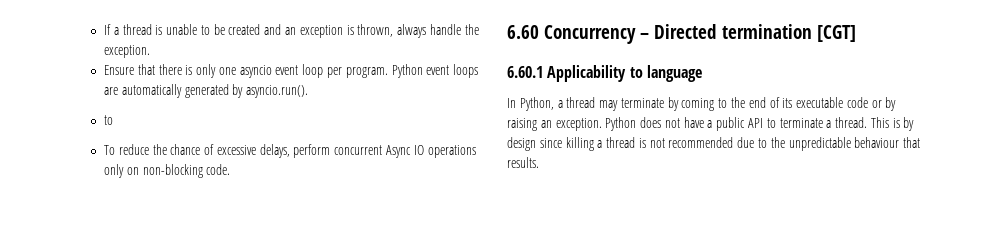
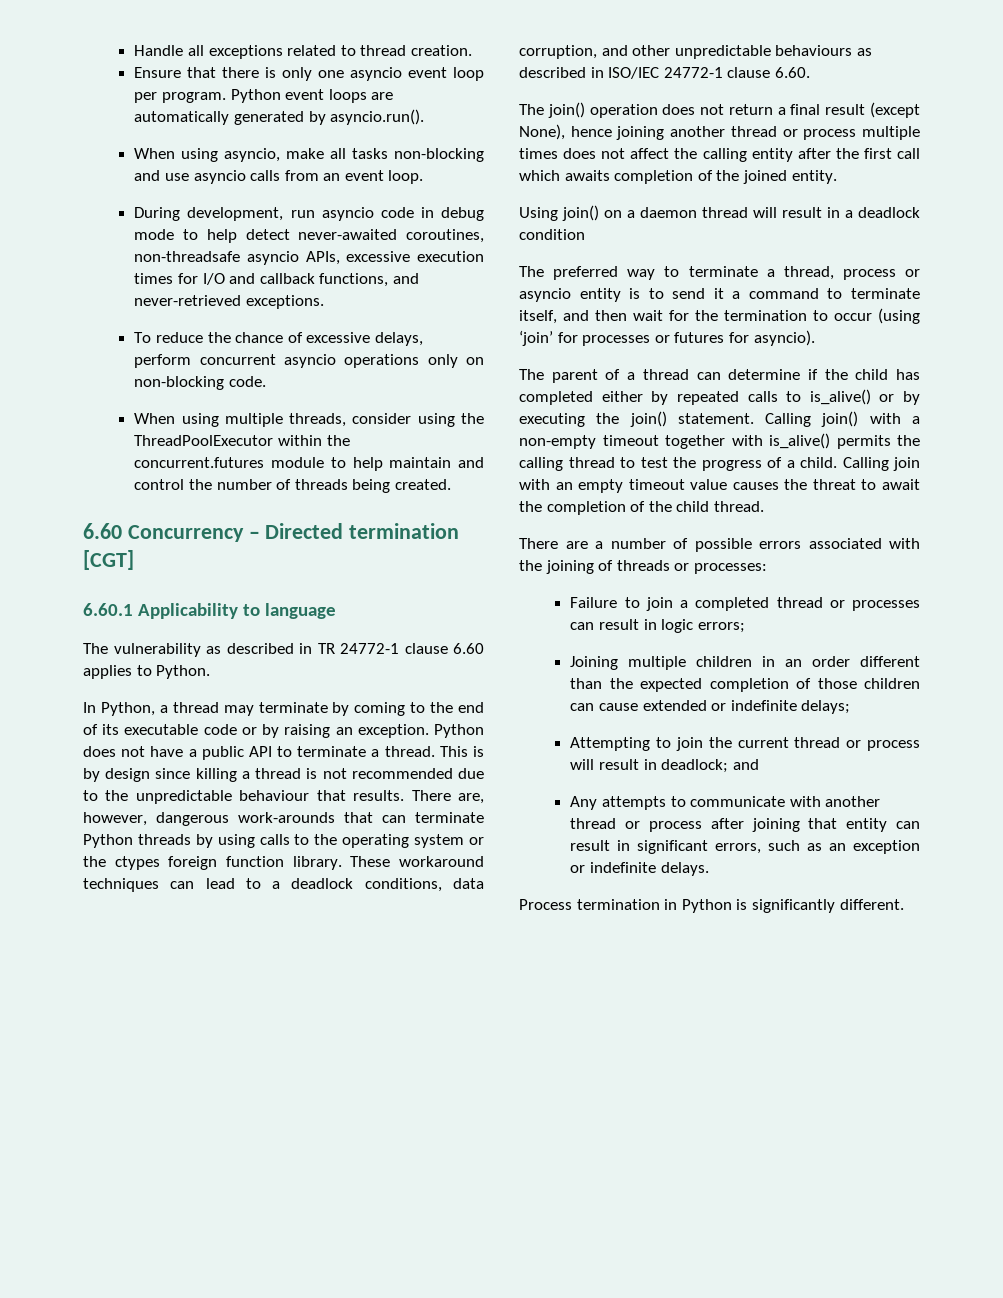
[104,24,479,38] [104,45,151,58] If a thread is unable to be created and an exception is thrown, always handle the exception. -> [134,45,472,59] Handle all exceptions related to thread creation.
[104,115,114,125] to -> [134,148,484,162] [134,170,424,184] [134,207,484,221] [134,229,484,243] [134,251,484,265] [134,273,419,287] [134,295,324,309] When using asyncio, make all tasks non-blocking and use asyncio calls from an event loop. // During development, run asyncio code in debug mode to help detect never-awaited coroutines, non-threadsafe asyncio APIs, excessive execution times for I/O and callback functions, and never-retrieved exceptions.
[386,145,424,158] Async IO -> [284,354,337,368] asyncio
(231, 169) none -> [134,413,484,427] [134,435,350,446] [134,457,485,471] [134,479,451,493] // When using multiple threads, consider using the ThreadPoolExecutor within the concurrent.futures module to help maintain and control the number of threads being created.
(702, 73) none -> [83,643,484,657] [83,665,211,679] // The vulnerability as described in TR 24772-1 clause 6.60 applies to Python.
(539, 162) none -> [411,790,484,804] [83,812,484,826] [83,834,485,848] [83,856,484,870] [83,878,484,892] [519,45,872,59] [519,67,810,79] [519,102,920,118] [519,124,920,140] [519,148,920,162] [519,170,837,184] [519,205,920,221] [519,229,585,240] [519,266,920,280] [519,288,920,302] [519,308,920,324] [519,330,815,346] [519,369,920,383] [519,389,920,405] [519,411,920,427] [519,433,920,449] [519,457,920,471] [519,479,920,493] [519,501,764,515] [519,538,920,552] [519,560,767,574] [570,597,920,611] [570,619,745,633] [570,656,920,670] [570,678,920,692] [570,700,851,714] [570,737,920,751] [570,759,759,773] [570,796,881,810] [570,818,920,832] [570,840,920,854] [570,862,709,876] [519,899,904,913] There are, however, dangerous work-arounds that can terminate Python threads by using calls to the operating system or the ctypes foreign function library. These workaround techniques can lead to a deadlock conditions, data corruption, and other unpredictable behaviours as described in ISO/IEC 24772-1 clause 6.60. // The join() operation does not return a final result (except None), hence joining another thread or process multiple times does not affect the calling entity after the first call which awaits completion of the joined entity. // Using join() on a daemon thread will result in a deadlock condition // The preferred way to terminate a thread, process or asyncio entity is to send it a command to terminate itself, and then wait for the termination to occur (using ‘join’ for processes or futures for asyncio). // The parent of a thread can determine if the child has completed either by repeated calls to is_alive() or by executing the join() statement. Calling join() with a non-empty timeout together with is_alive() permits the calling thread to test the progress of a child. Calling join with an empty timeout value causes the threat to await the completion of the child thread. // There are a number of possible errors associated with the joining of threads or processes: // Failure to join a completed thread or processes can result in logic errors; // Joining multiple children in an order different than the expected completion of those children can cause extended or indefinite delays; // Attempting to join the current thread or process will result in deadlock; and // Any attempts to communicate with another thread or process after joining that entity can result in significant errors, such as an exception or indefinite delays. // Process termination in Python is significantly different.

